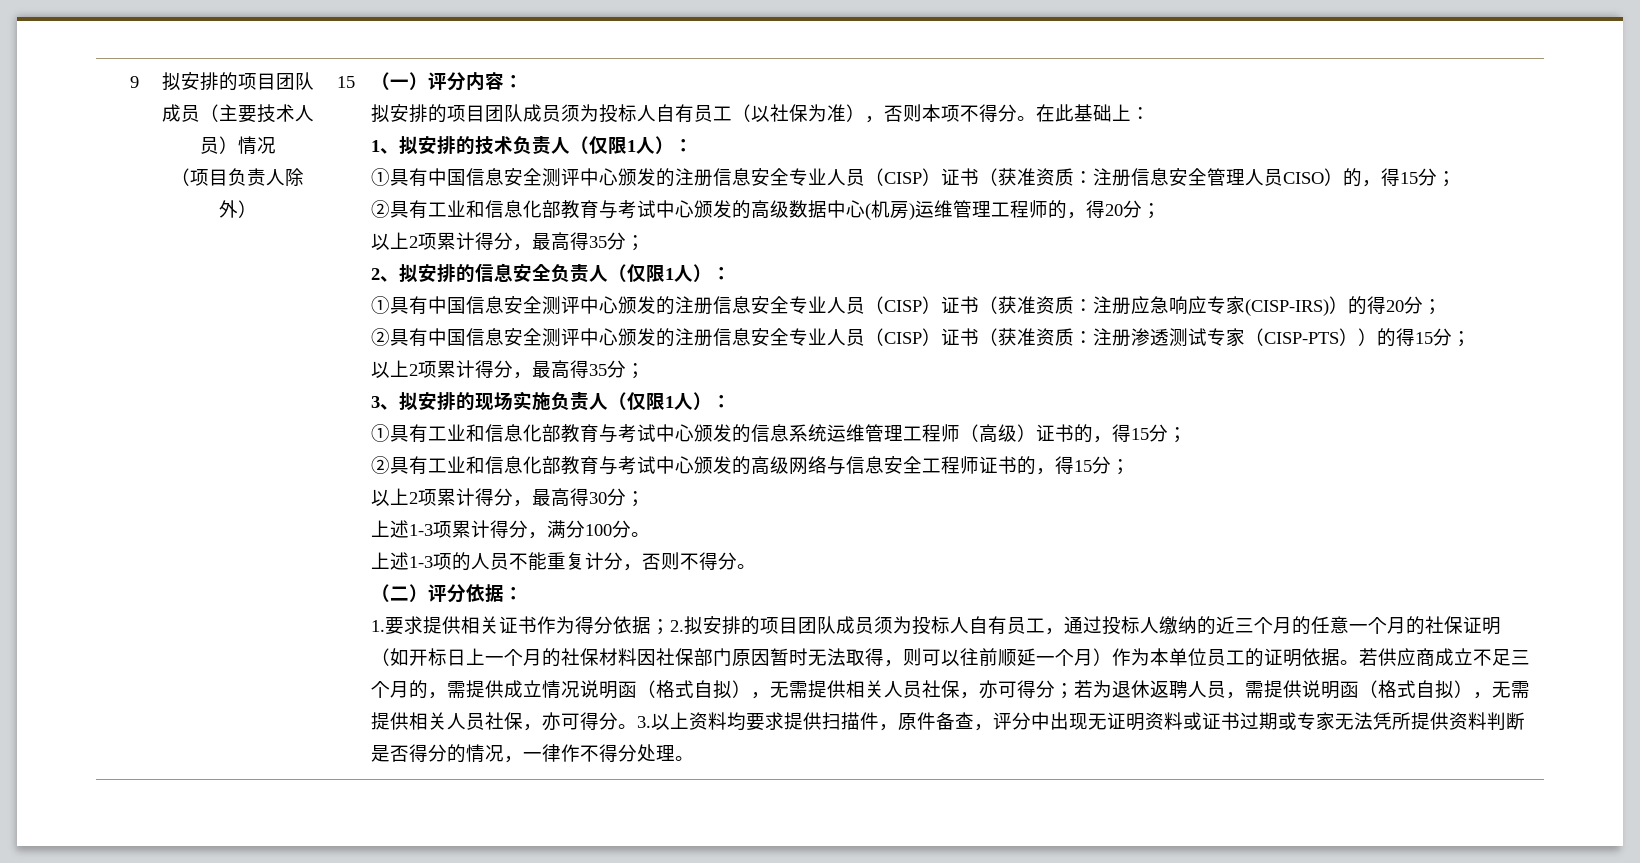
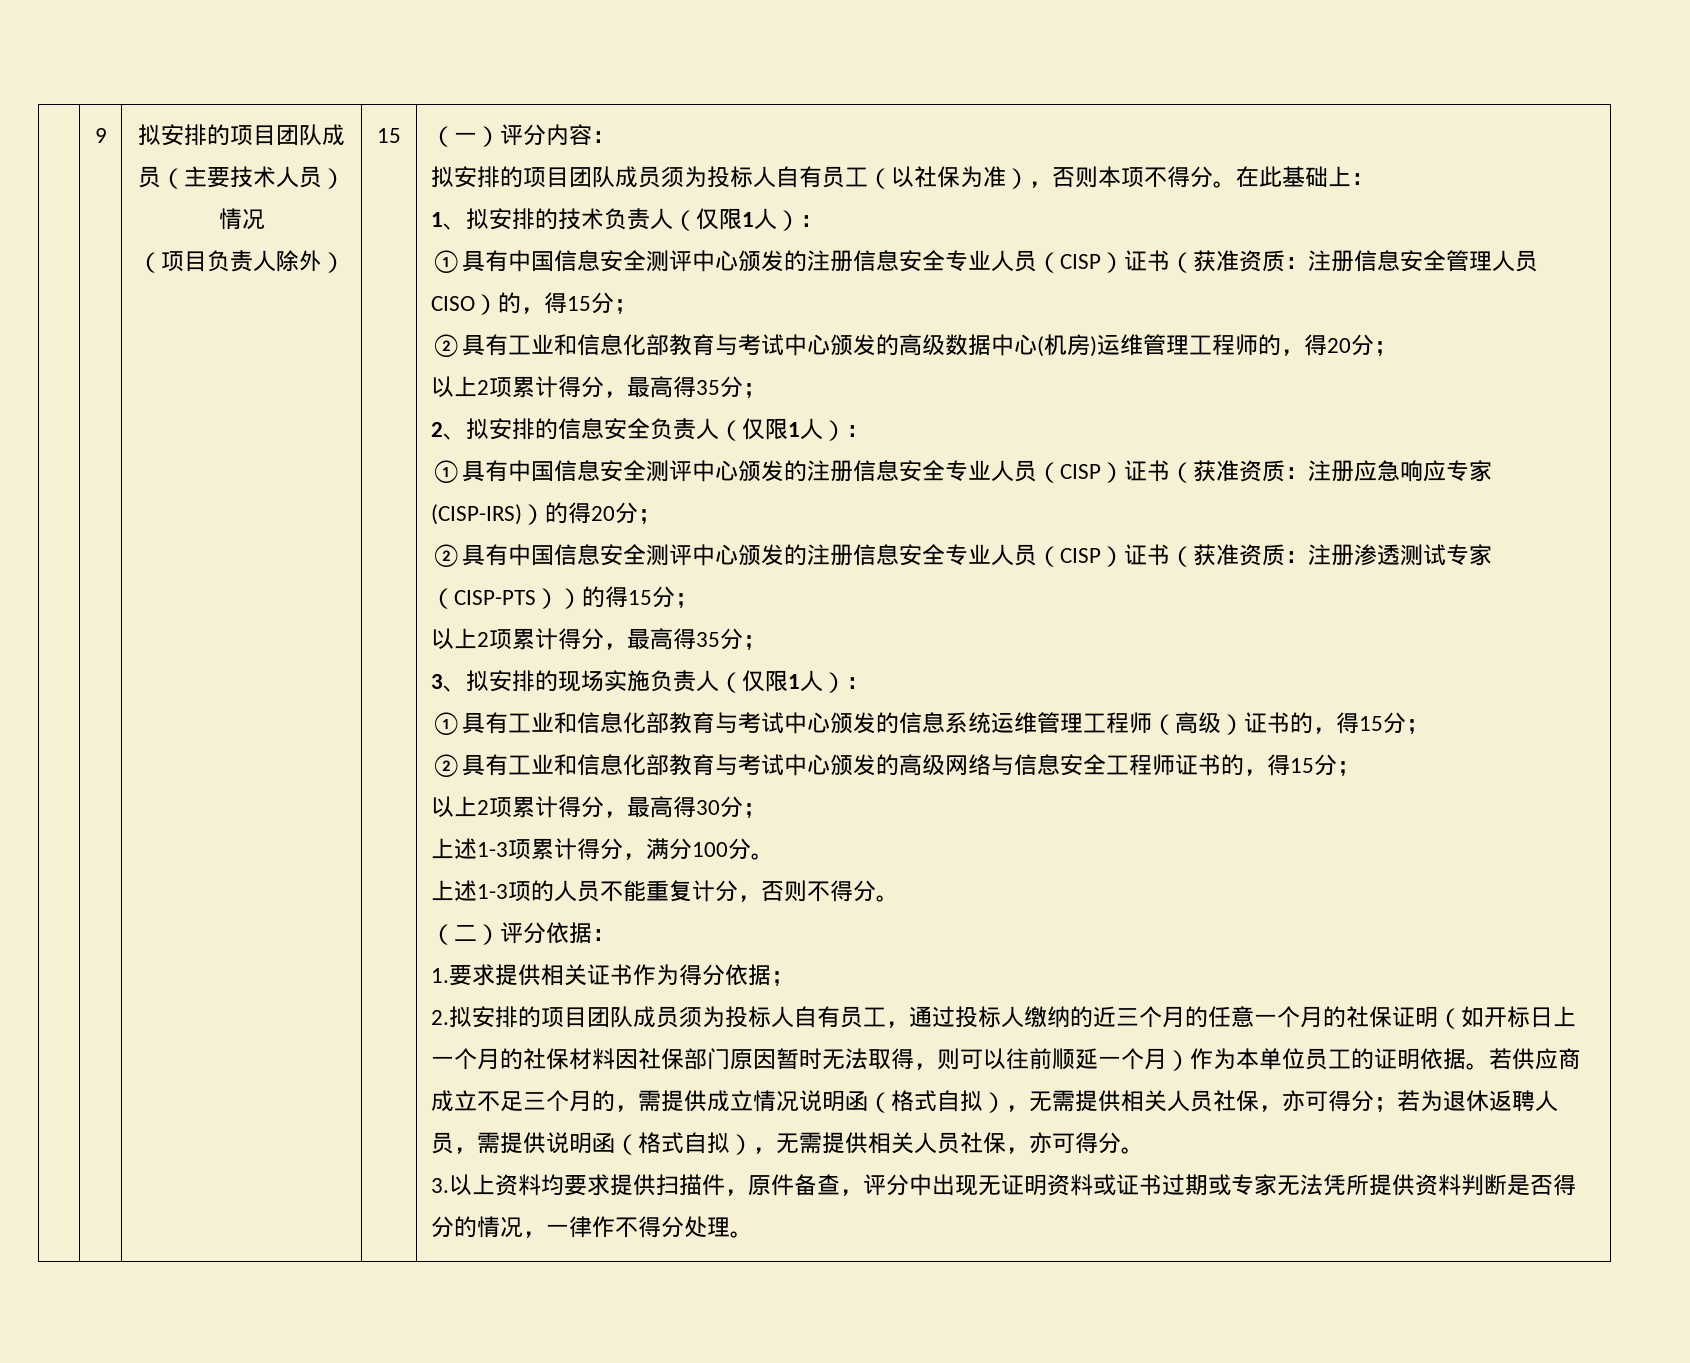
(671, 627) none -> (794, 978) //
(638, 726) none -> (1144, 1150) //

